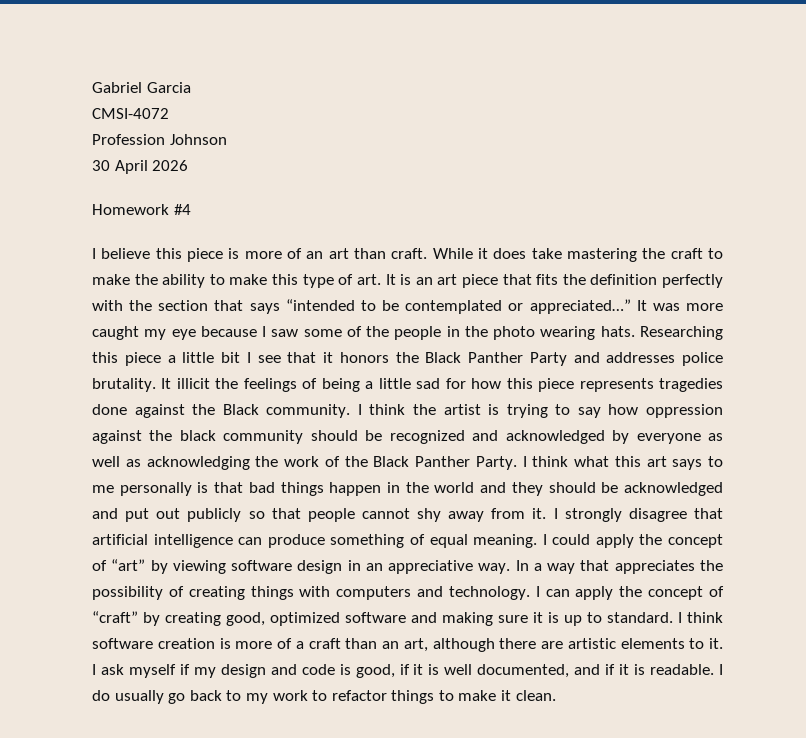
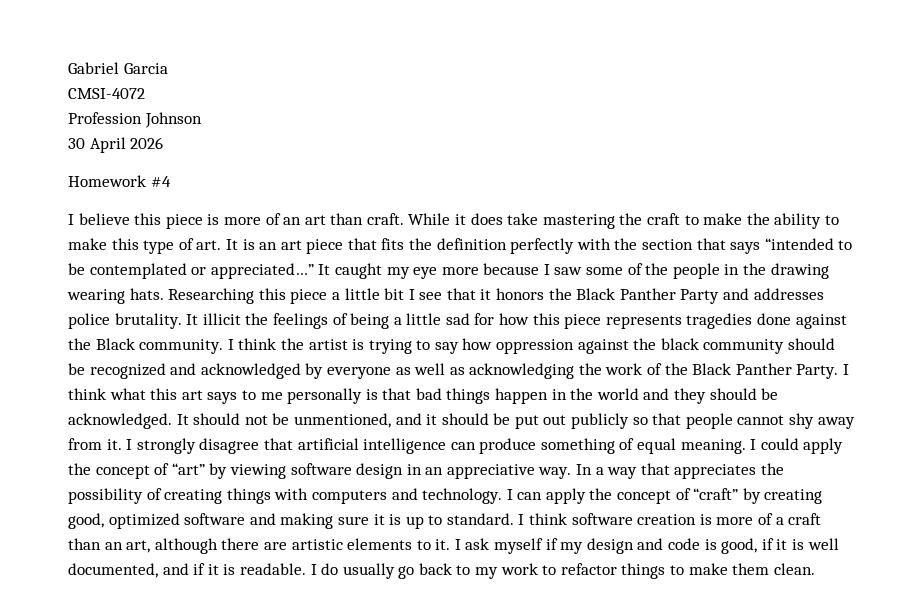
[652,303,723,311] was more -> (331, 269) none
(196, 334) none -> [441,267,479,275] more
[493,326,536,340] photo -> [770,263,829,279] drawing
[624,482,724,496] [92,508,118,519] acknowledged and -> [68,413,511,429] acknowledged. It should not be unmentioned, and it should be
[501,690,512,701] it -> [732,563,770,575] them

